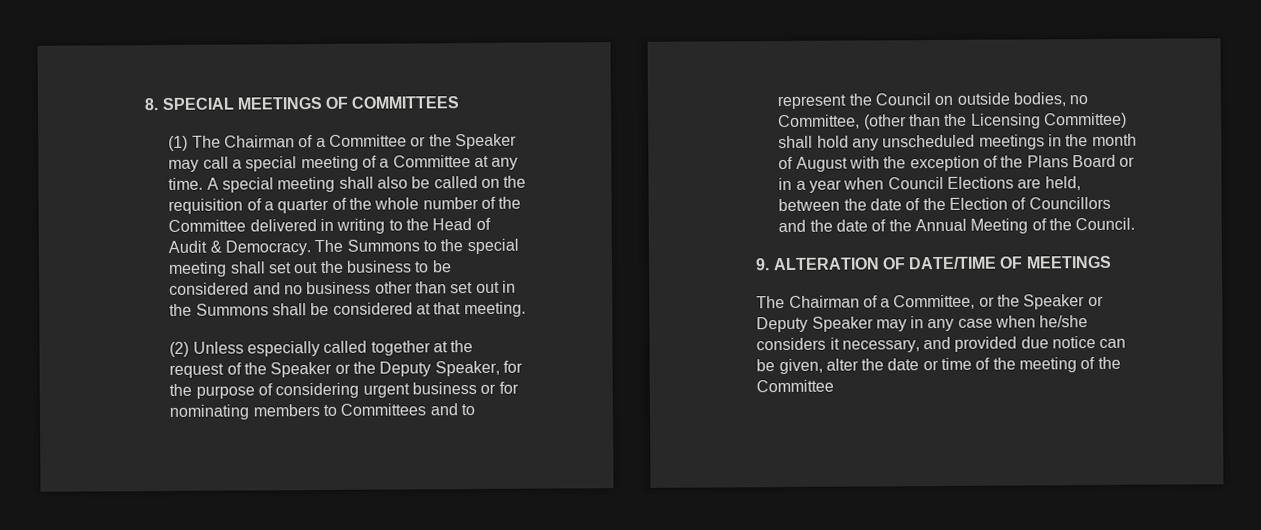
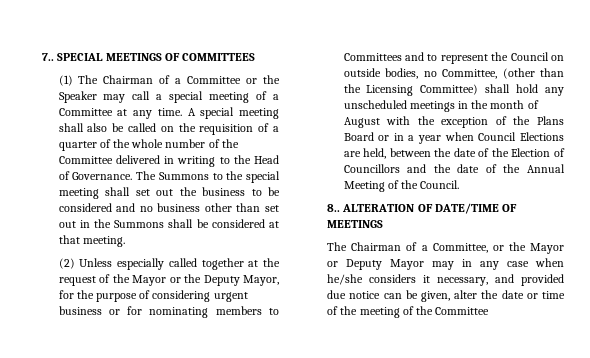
[144,98,159,111] 8. -> [42,53,55,61] 7..
[168,240,312,256] Audit & Democracy. -> [72,172,133,180] Governance.
[270,361,333,378] Speaker -> [131,275,166,286] Mayor
[434,360,500,377] Speaker, -> [243,275,279,286] Mayor,
[755,258,771,271] 9. -> [327,204,341,212] 8..
[1023,294,1086,310] Speaker -> [530,243,564,254] Mayor
[811,316,874,332] Speaker -> [390,259,425,270] Mayor

